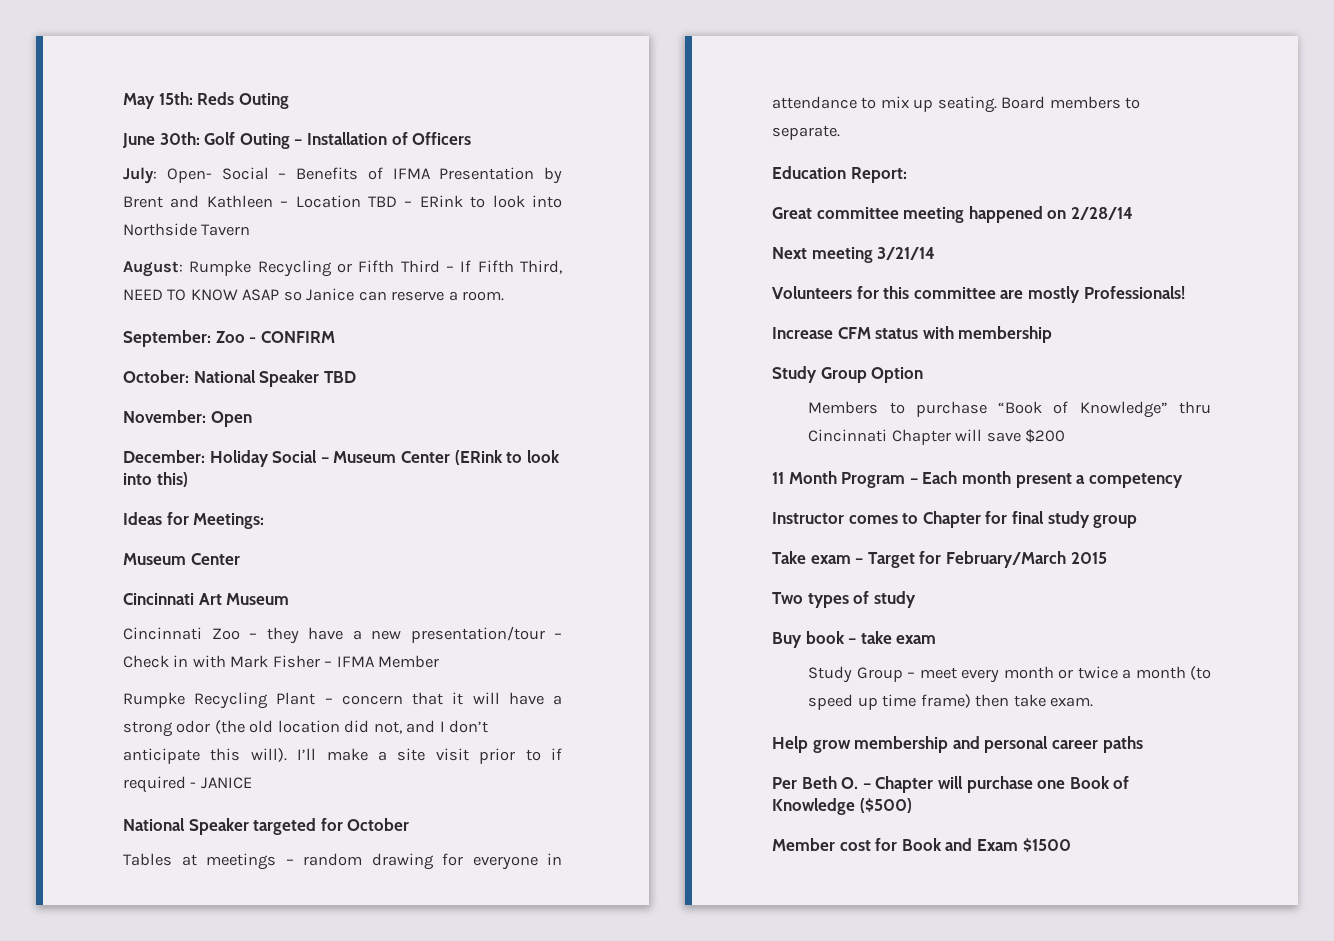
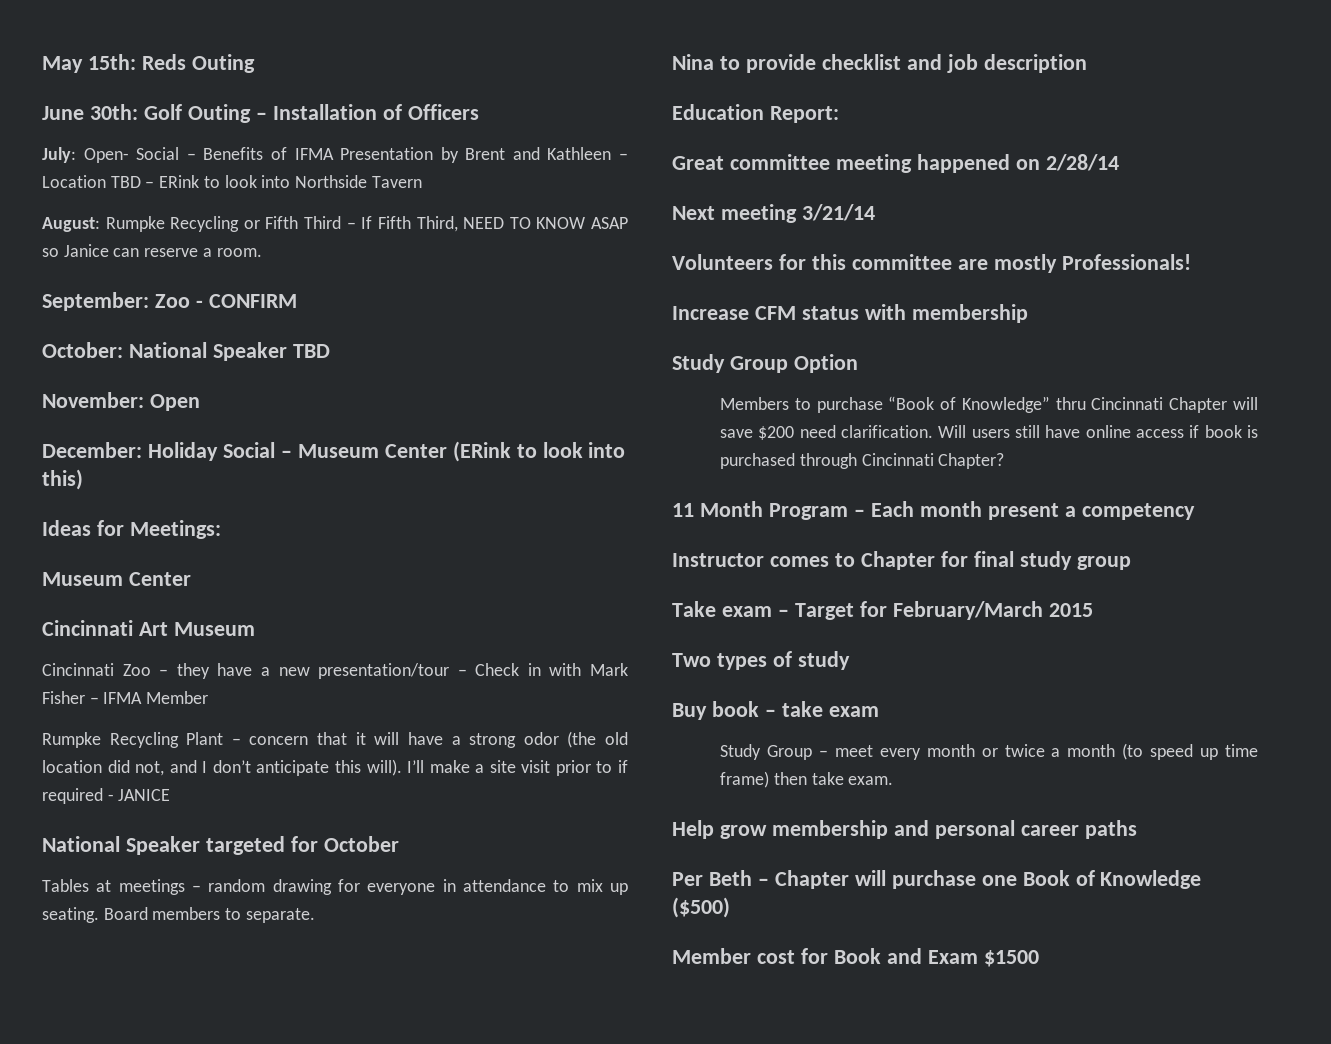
(840, 132) none -> [672,54,1087,73] // Nina to provide checklist and job description
(1066, 436) none -> [799,425,1258,438] [720,453,1005,469] need clarification. Will users still have online access if book is purchased through Cincinnati Chapter?
[841,777,859,789] O. -> (752, 878) none

